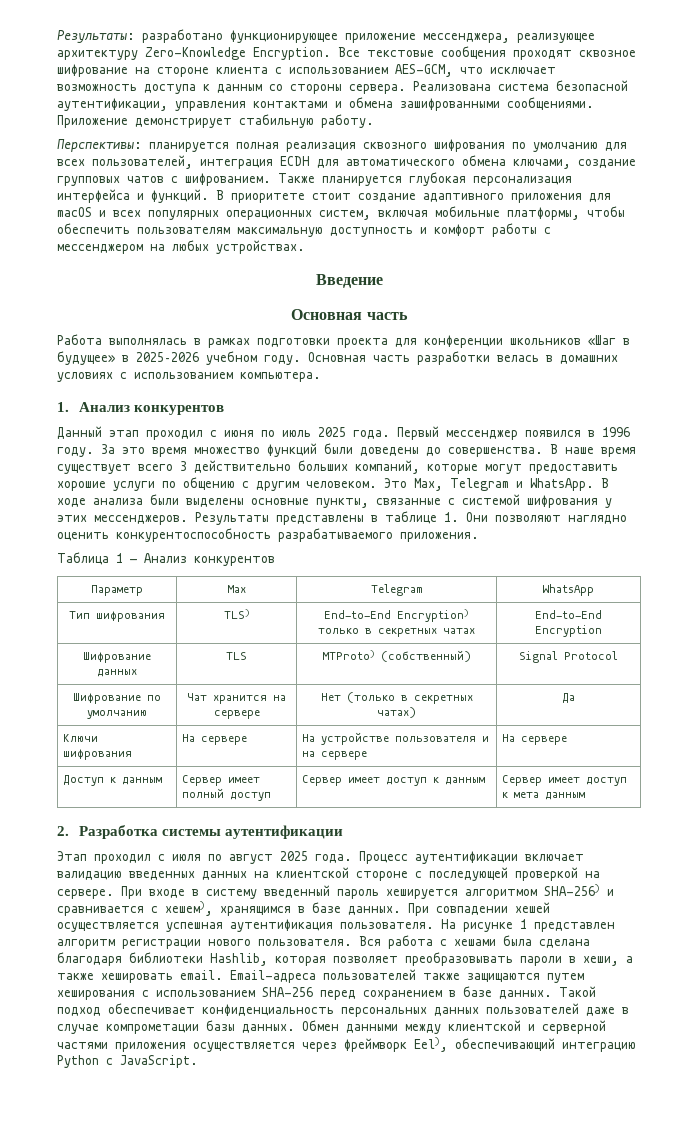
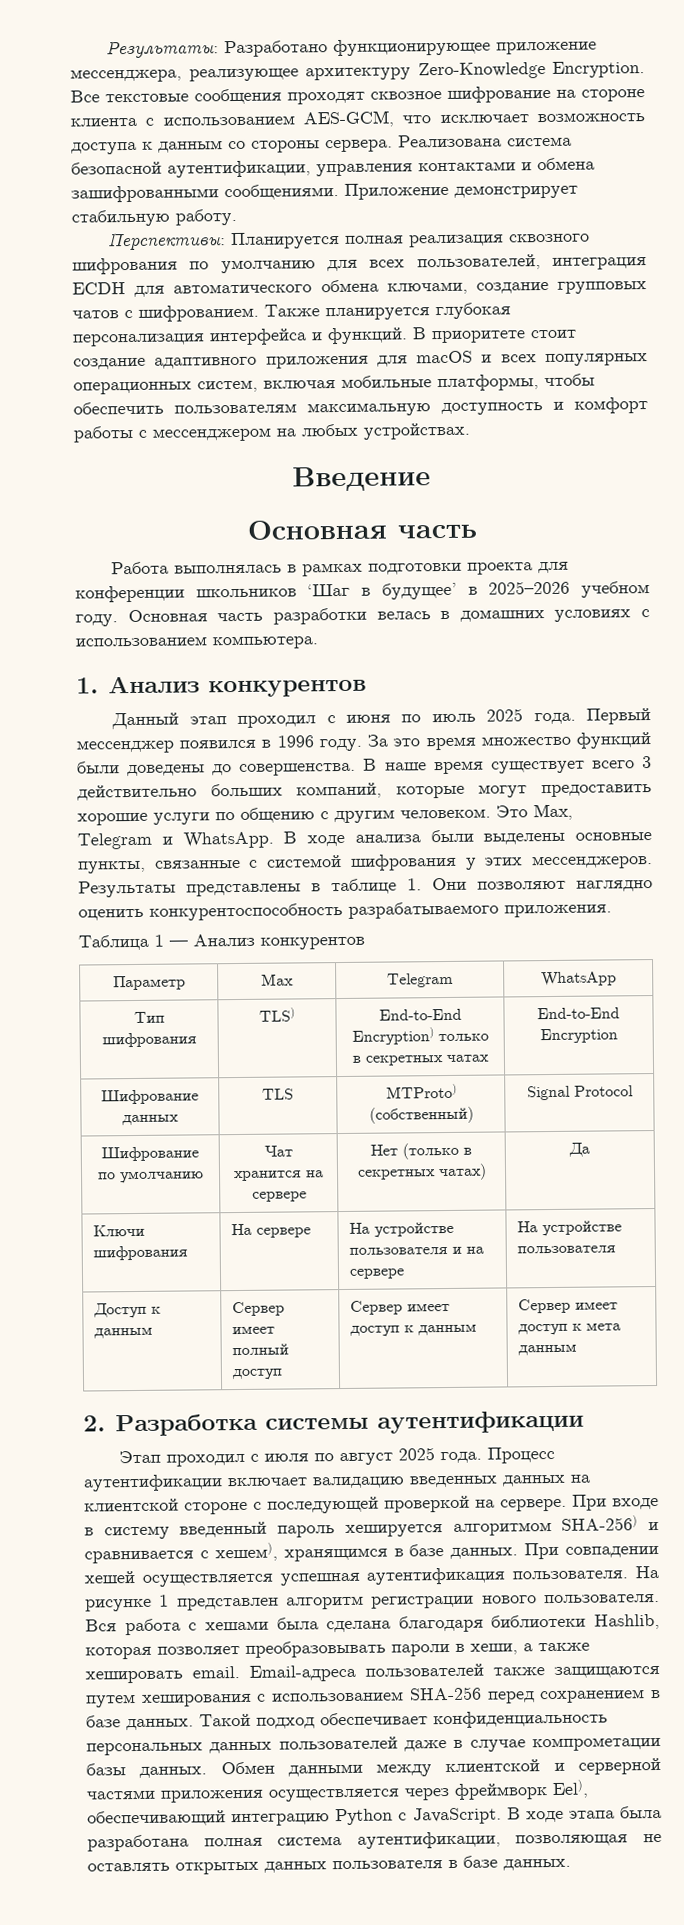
[142,29,223,43] разработано -> [224,40,329,58] Разработано
[149,142,229,152] планируется -> [230,231,341,250] Планируется
[588,335,630,346] [57,351,115,365] «Шаг в будущее» -> [307,582,457,600] ‘Шаг в будущее’
[521,736,568,745] сервере -> [541,1220,622,1237] [516,1245,616,1254] устройстве пользователя
(198, 1061) none -> [506,1805,662,1823] [87,1831,663,1852] [87,1855,571,1875] В ходе этапа была разработана полная система аутентификации, позволяющая не оставлять открытых данных пользователя в базе данных.

